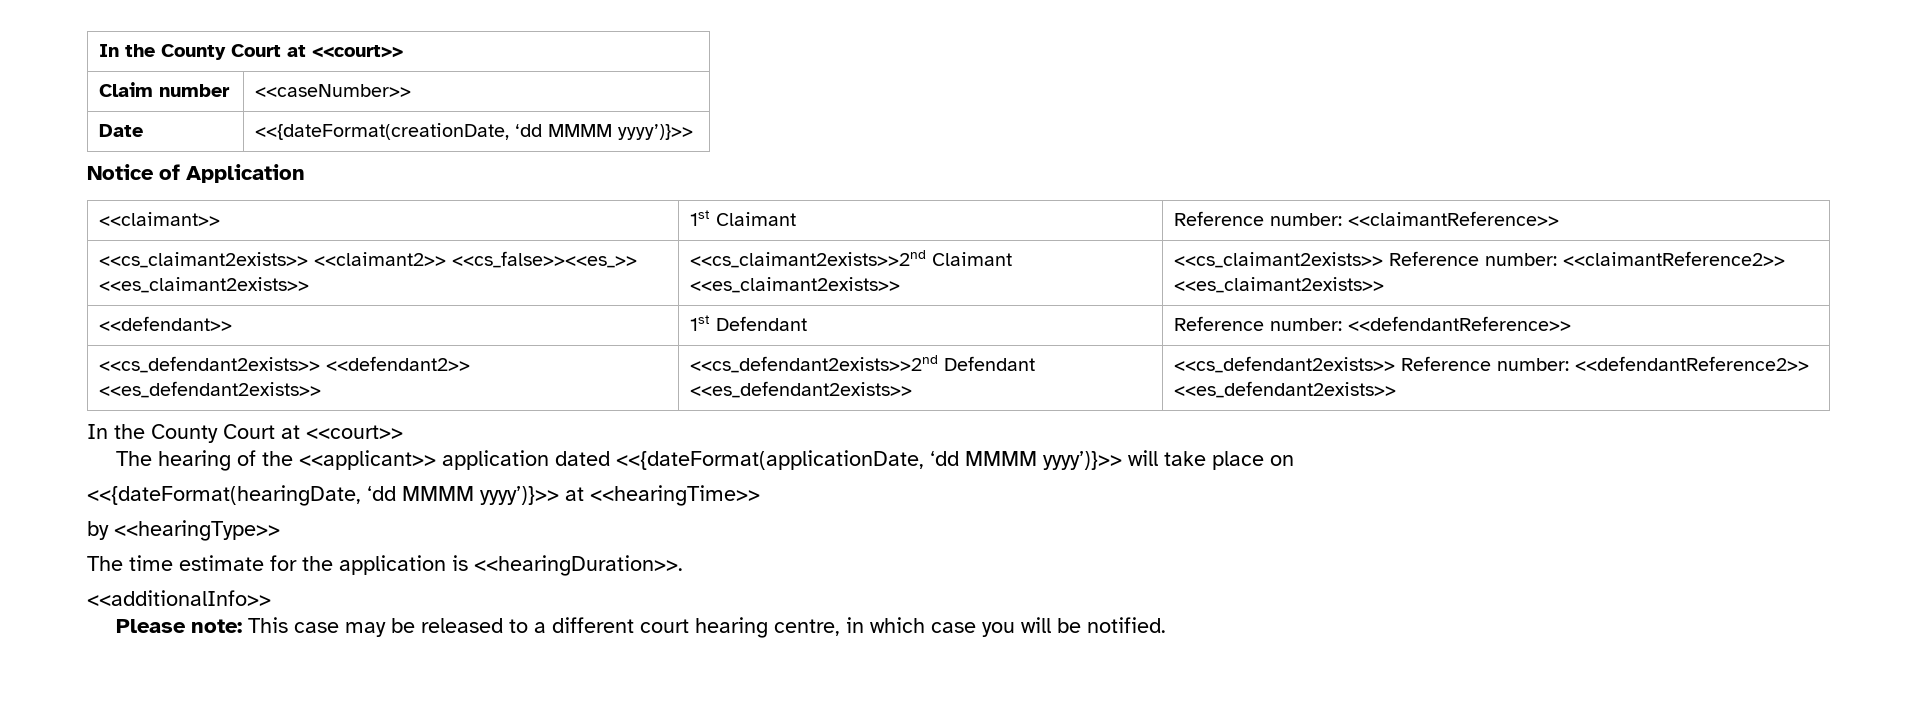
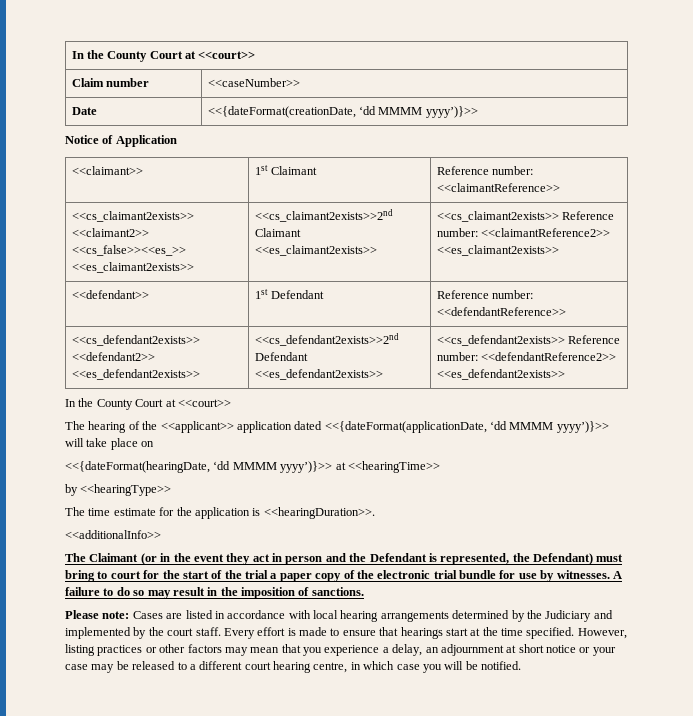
[116,617,289,633] Please note: This -> [65,553,624,565] [65,570,622,582] [65,587,364,599] [65,610,613,622] [65,627,627,639] [65,644,616,656] The Claimant (or in the event they act in person and the Defendant is represented, the Defendant) must bring to court for the start of the trial a paper copy of the electronic trial bundle for use by witnesses. A failure to do so may result in the imposition of sanctions. // Please note: Cases are listed in accordance with local hearing arrangements determined by the Judiciary and implemented by the court staff. Every effort is made to ensure that hearings start at the time specified. However, listing practices or other factors may mean that you experience a delay, an adjournment at short notice or your

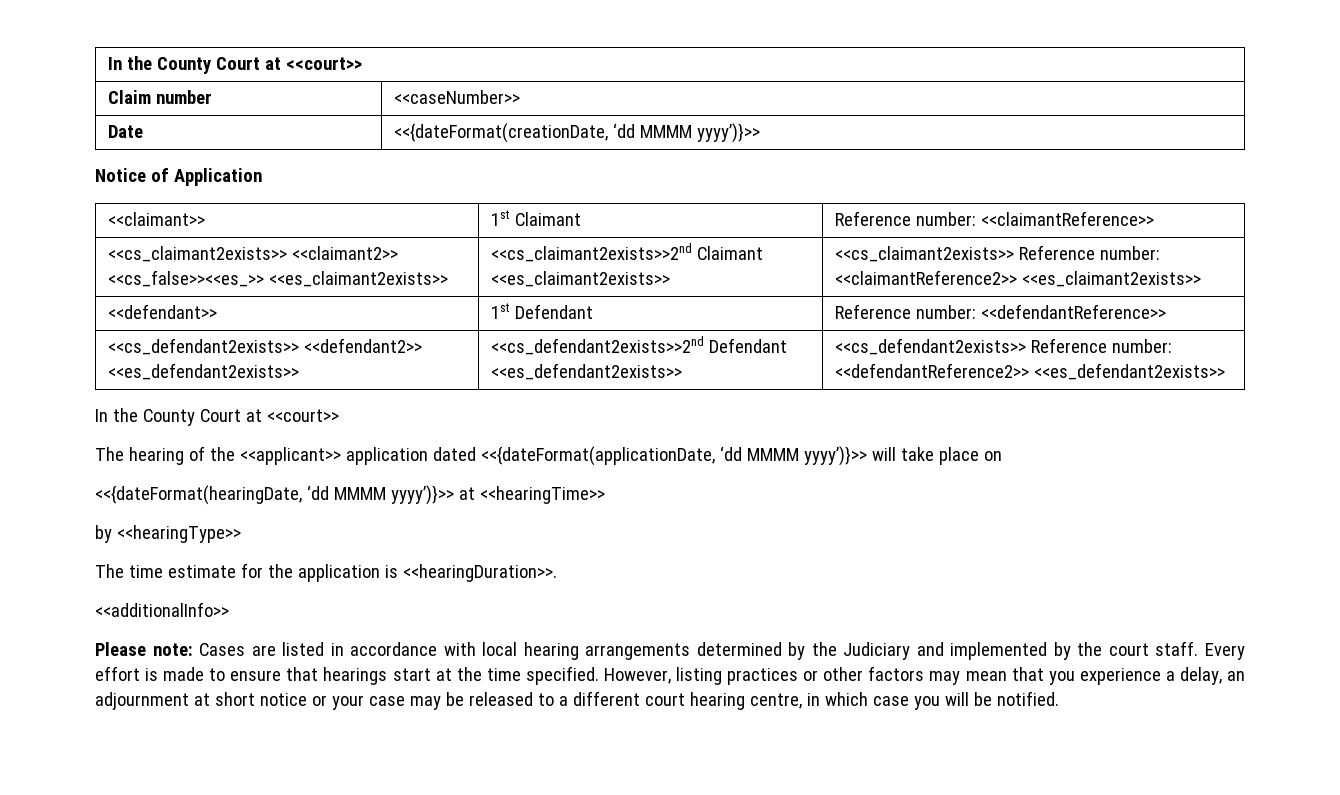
[65,553,624,565] [65,570,622,582] [65,587,364,599] // The Claimant (or in the event they act in person and the Defendant is represented, the Defendant) must bring to court for the start of the trial a paper copy of the electronic trial bundle for use by witnesses. A failure to do so may result in the imposition of sanctions. -> (229, 609) none

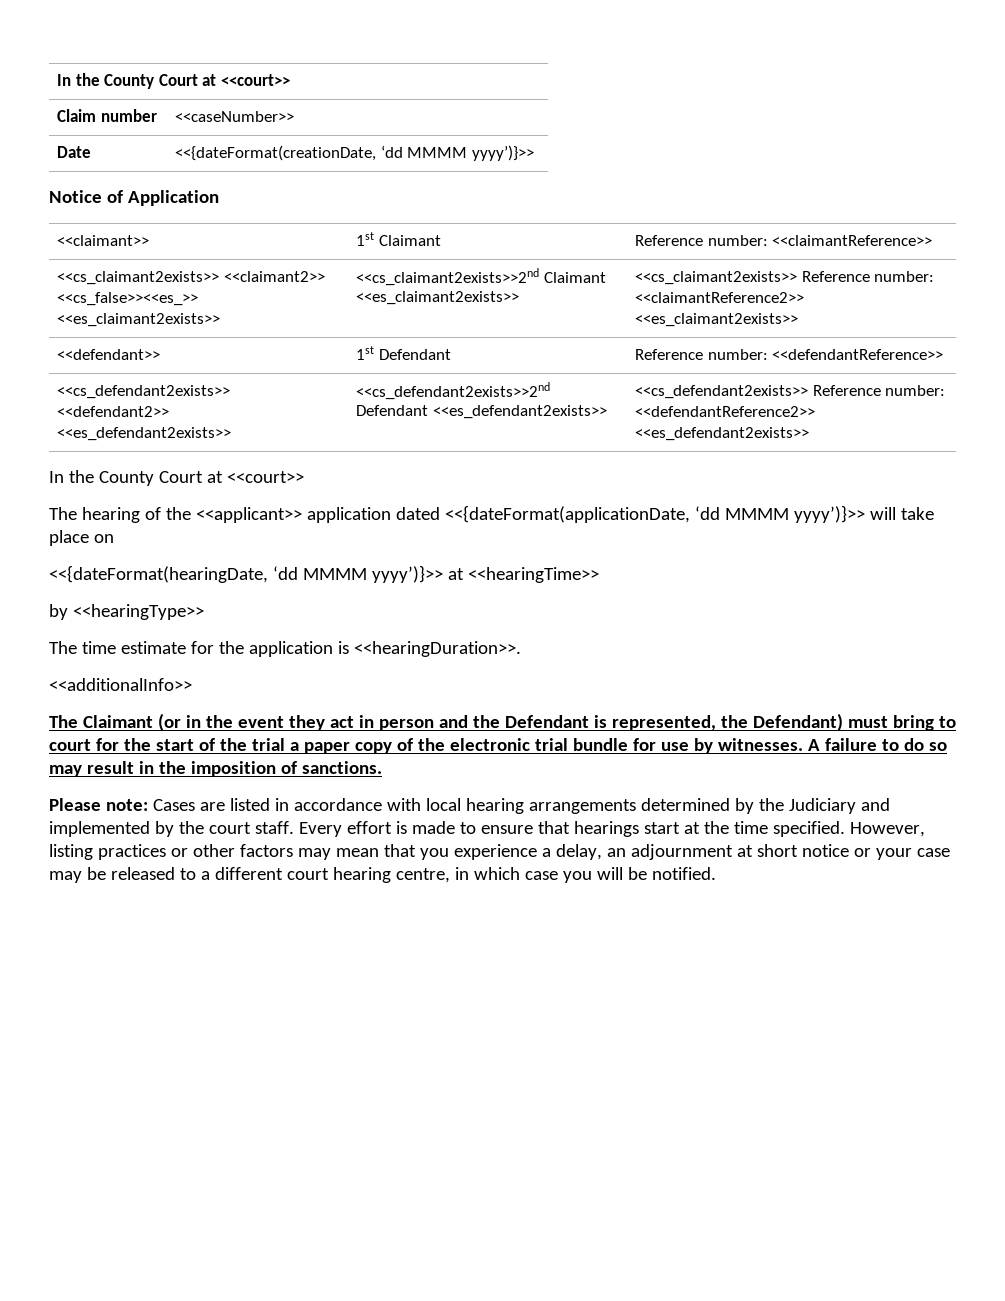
(229, 609) none -> [49,713,956,731] [49,738,947,754] [49,761,382,777] // The Claimant (or in the event they act in person and the Defendant is represented, the Defendant) must bring to court for the start of the trial a paper copy of the electronic trial bundle for use by witnesses. A failure to do so may result in the imposition of sanctions.

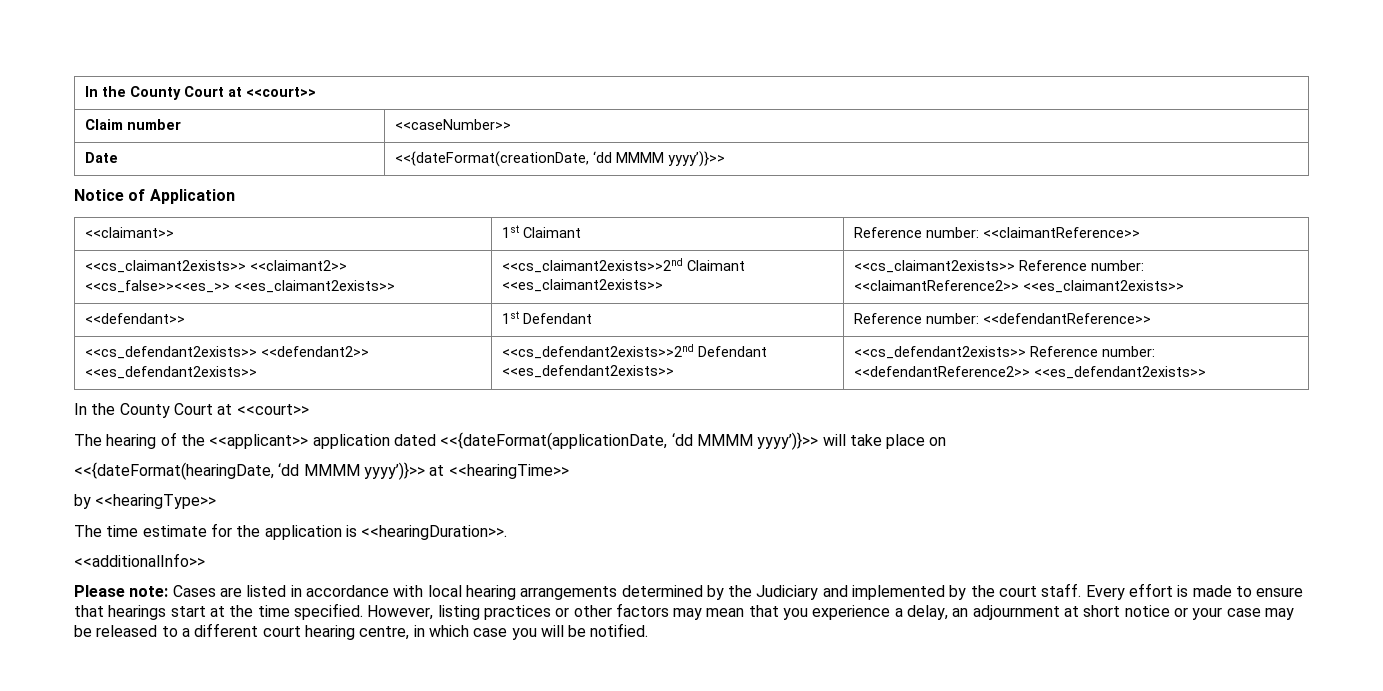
[49,713,956,731] [49,738,947,754] [49,761,382,777] // The Claimant (or in the event they act in person and the Defendant is represented, the Defendant) must bring to court for the start of the trial a paper copy of the electronic trial bundle for use by witnesses. A failure to do so may result in the imposition of sanctions. -> (205, 560) none

